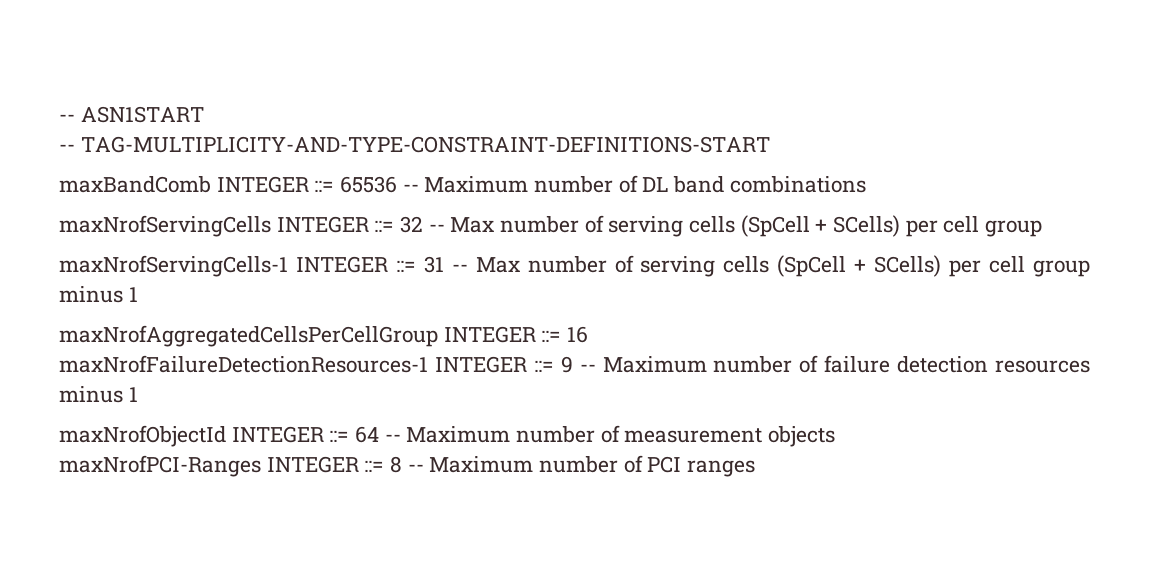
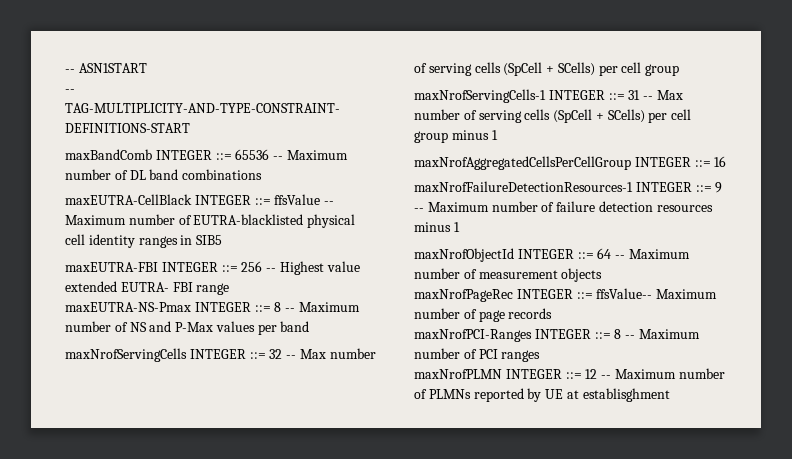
(866, 184) none -> [65,194,335,205] [65,214,356,228] [65,234,223,248] [65,261,360,275] [65,281,230,295] [65,302,360,312] [65,321,310,335] // maxEUTRA-CellBlack INTEGER ::= ffsValue -- Maximum number of EUTRA-blacklisted physical cell identity ranges in SIB5 // maxEUTRA-FBI INTEGER ::= 256 -- Highest value extended EUTRA- FBI range // maxEUTRA-NS-Pmax INTEGER ::= 8 -- Maximum number of NS and P-Max values per band
(836, 436) none -> [414,288,718,302] [414,308,553,322] // maxNrofPageRec INTEGER ::= ffsValue-- Maximum number of page records
(756, 468) none -> [414,368,725,379] [414,388,670,402] // maxNrofPLMN INTEGER ::= 12 -- Maximum number of PLMNs reported by UE at establisghment

